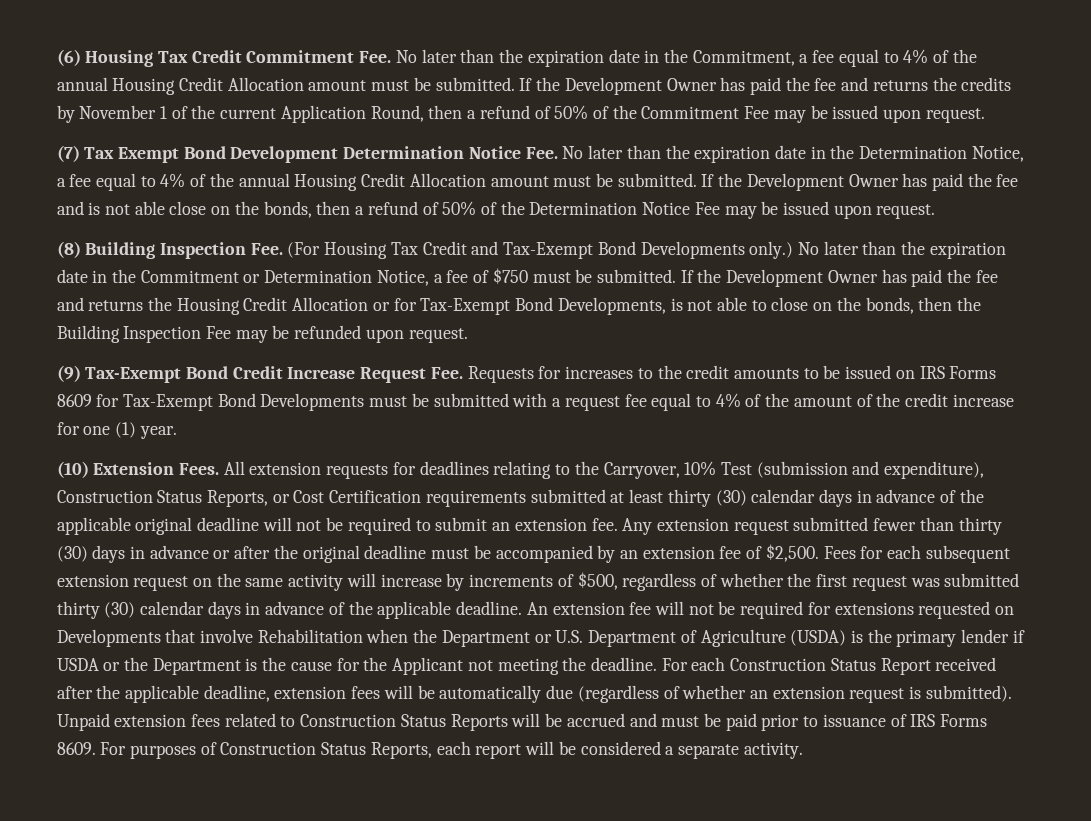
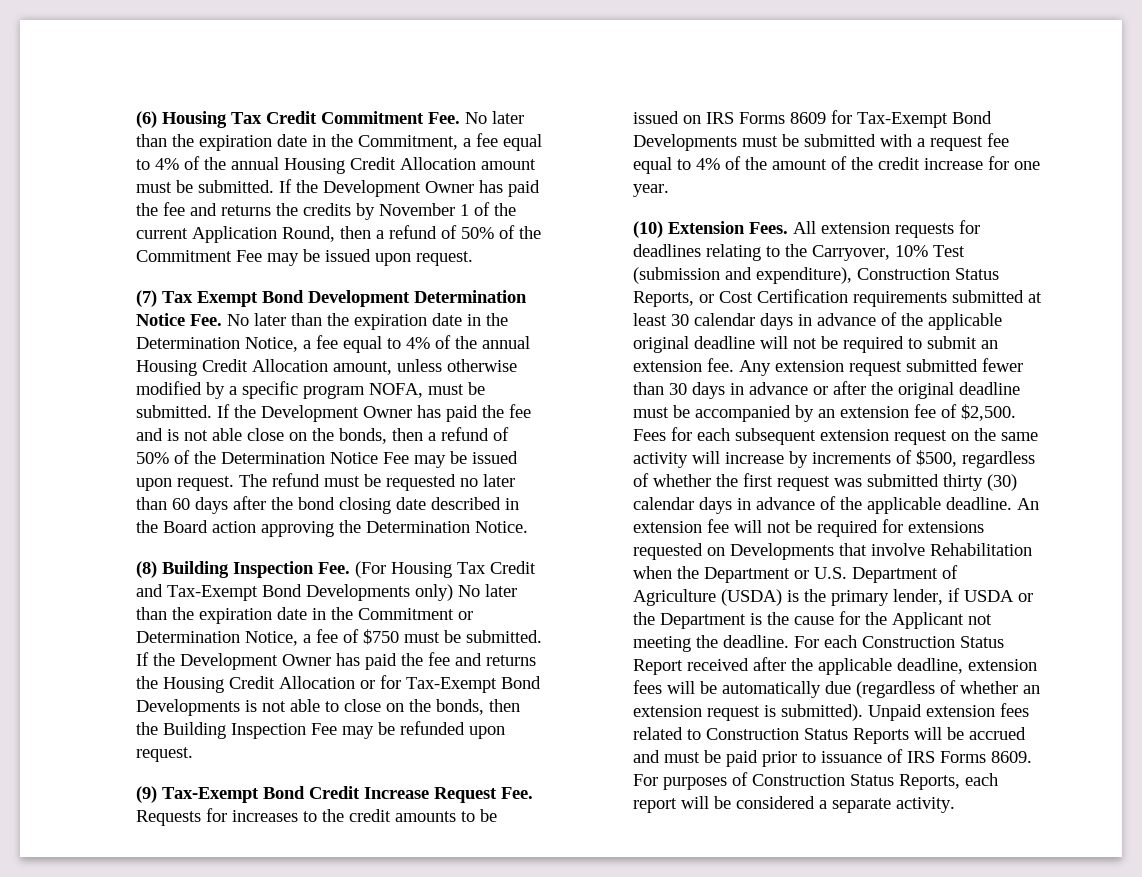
[490,176,549,187] amount -> [332,359,517,375] [135,381,423,399] amount, unless otherwise modified by a specific program NOFA,
(936, 211) none -> [238,473,515,491] [135,496,519,514] [135,520,528,537] The refund must be requested no later than 60 days after the bond closing date described in the Board action approving the Determination Notice.
[749,241,794,259] only.) -> [414,584,453,601] only)
[557,297,666,315] Developments, -> [135,699,240,716] Developments
[114,422,136,438] (1) -> (1040, 165) none
[667,489,747,507] thirty (30) -> [670,314,689,326] 30
[958,517,1002,535] [56,546,88,562] thirty (30) -> [668,383,687,395] 30
[961,629,1010,643] lender -> [892,589,943,605] lender,

